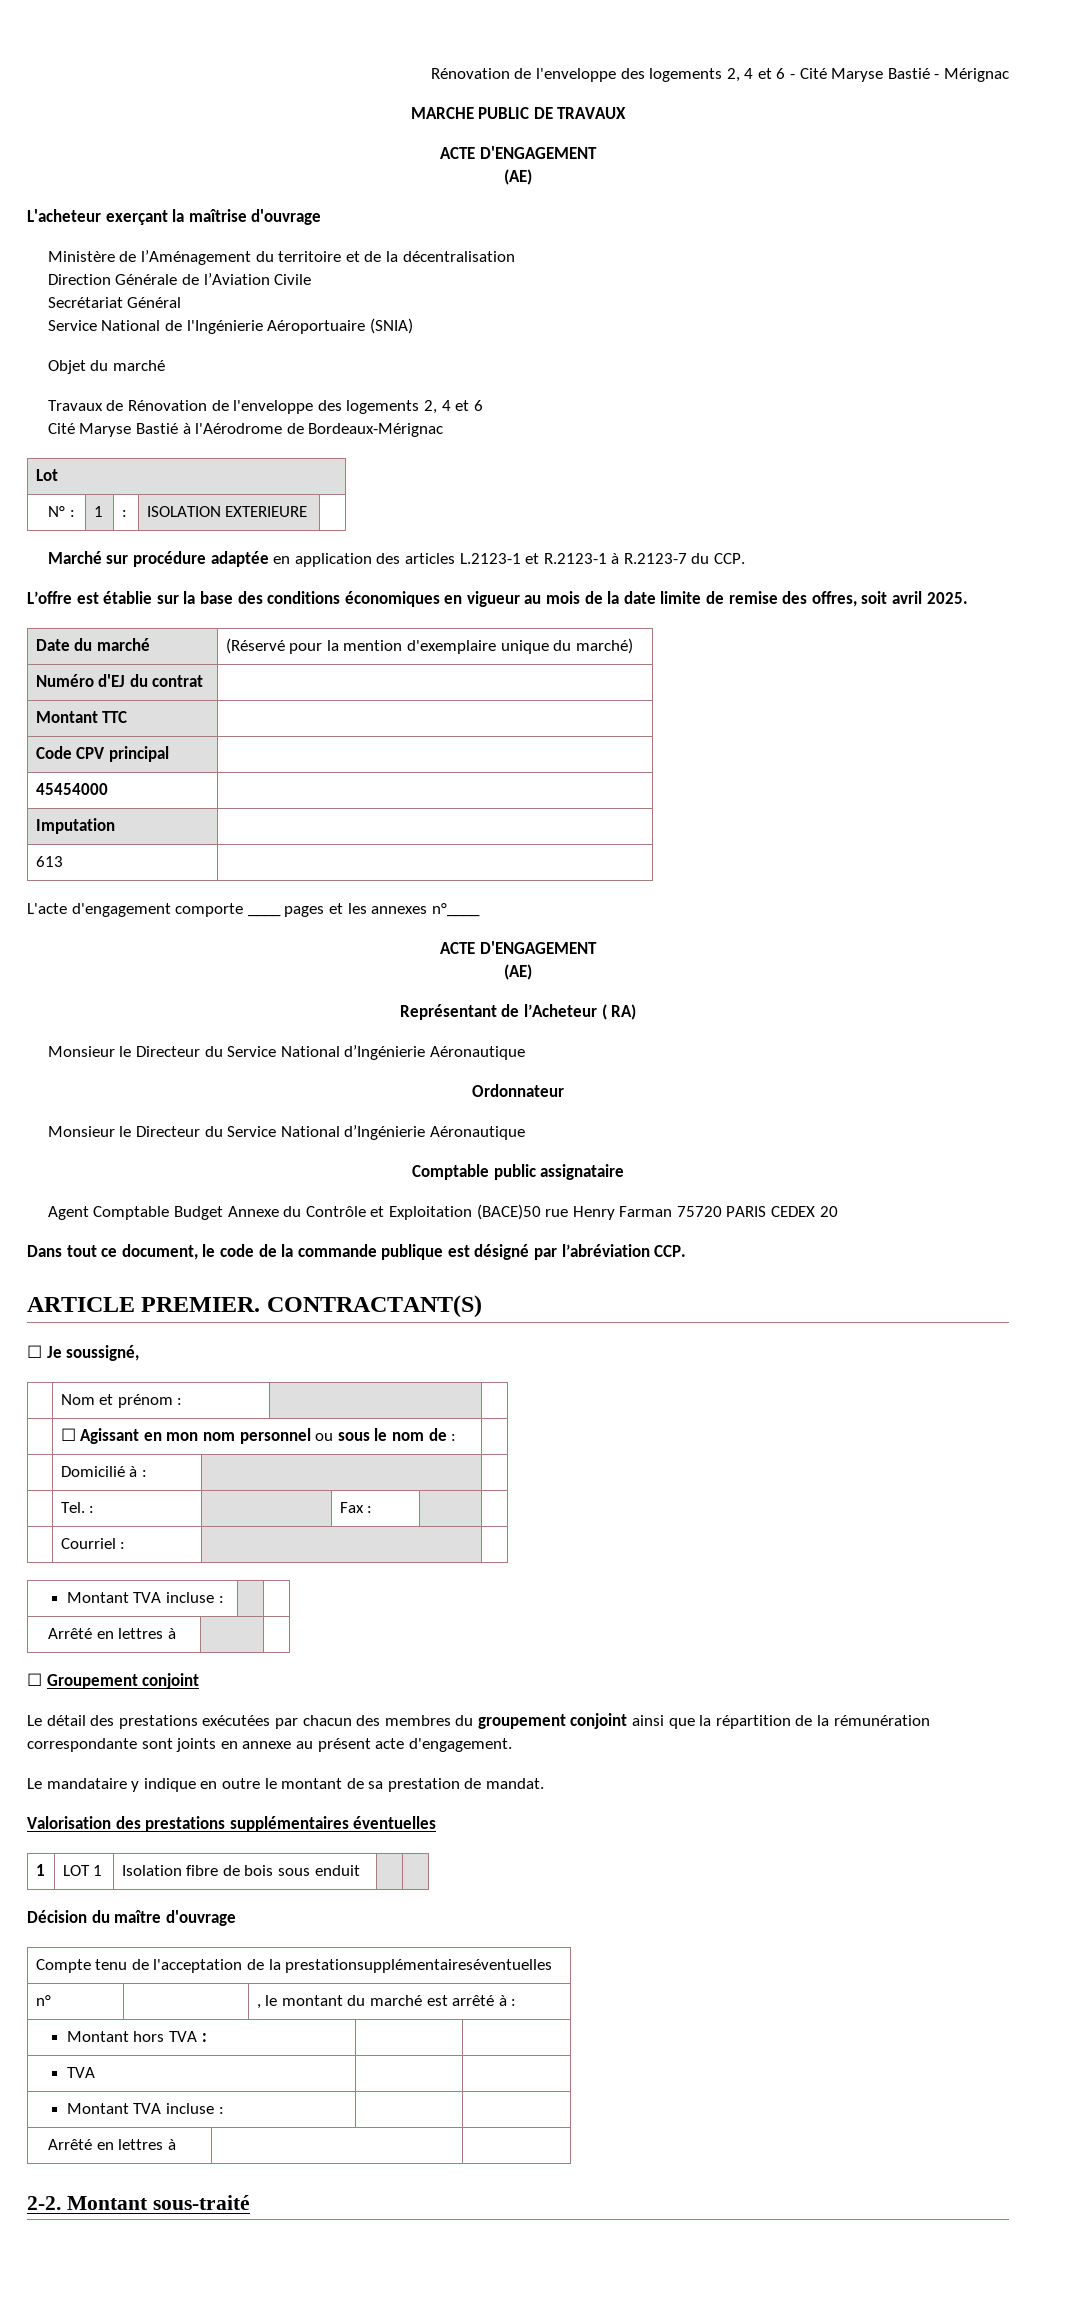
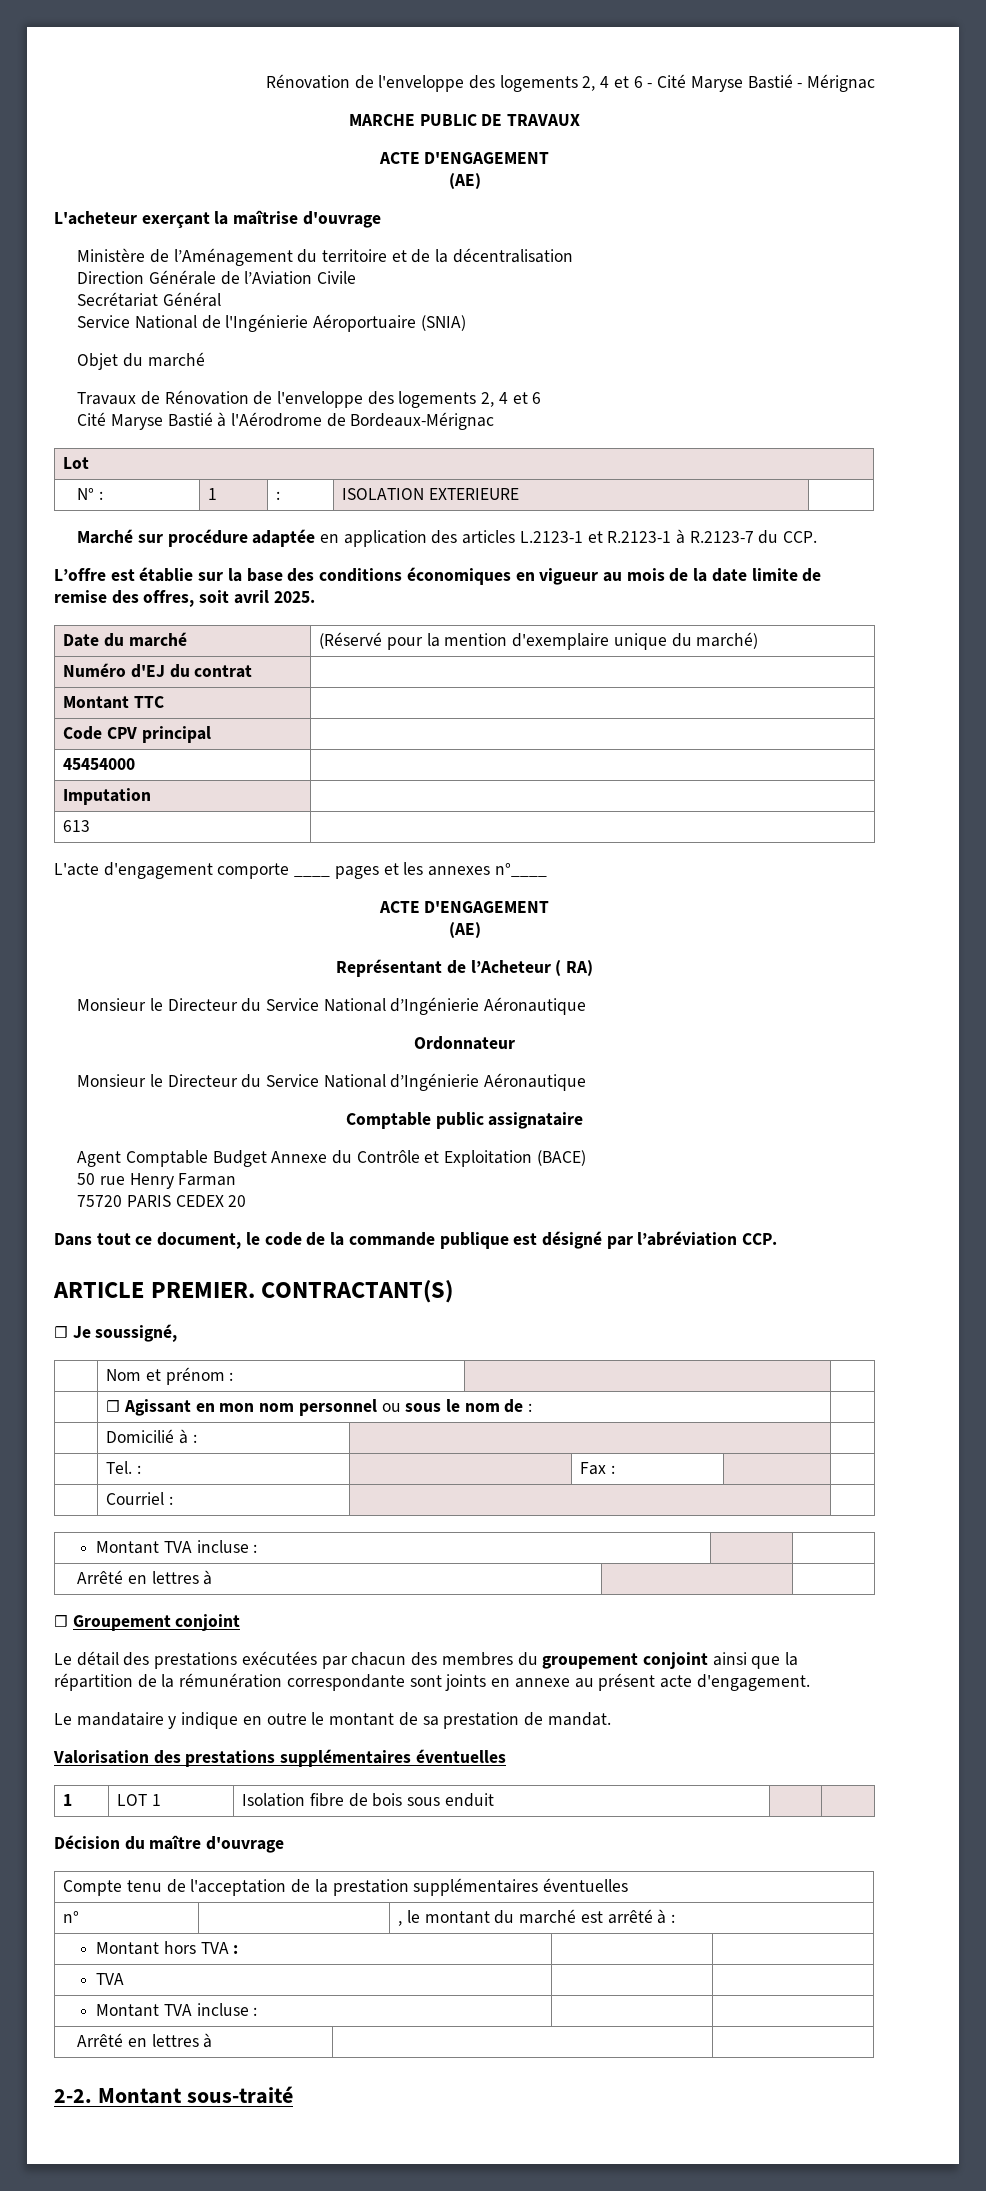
[476,1204,541,1220] (BACE)50 -> [536,1150,586,1166] [77,1173,96,1185] (BACE) // 50
(673, 1211) none -> (237, 1179) //
[285,1959,553,1973] prestationsupplémentaireséventuelles -> [332,1878,629,1896] prestation supplémentaires éventuelles

